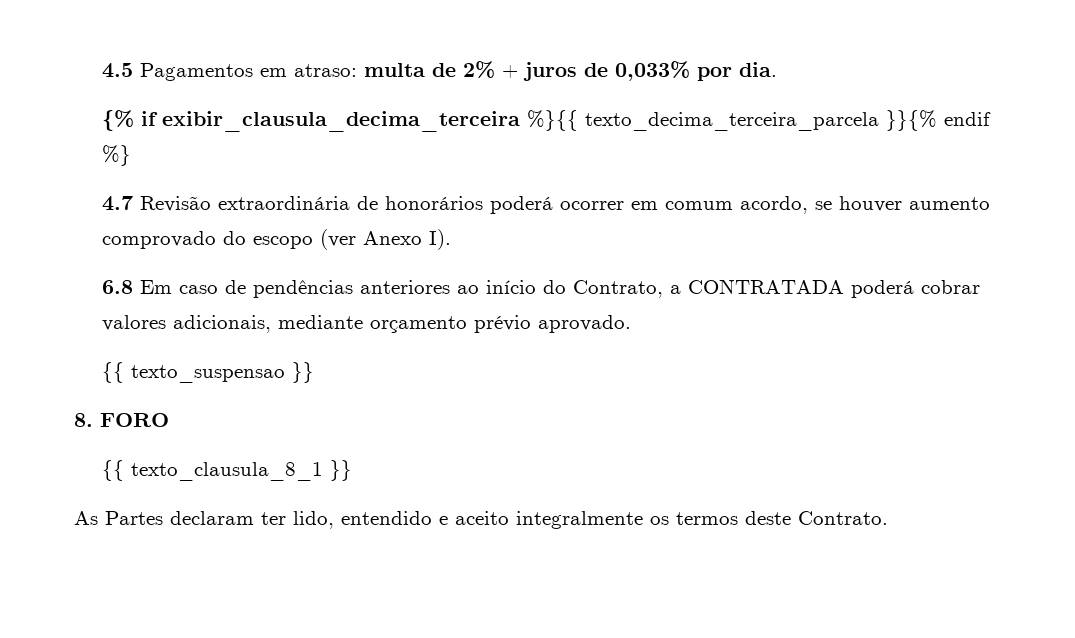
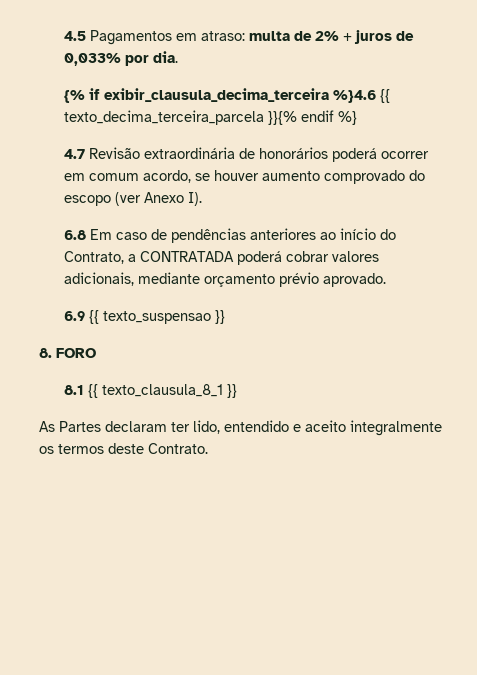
[527,110,579,131] %}{{ -> [333,89,391,103] %}4.6 {{
(632, 324) none -> [64,311,86,321] 6.9
(169, 420) none -> [64,385,85,395] 8.1

